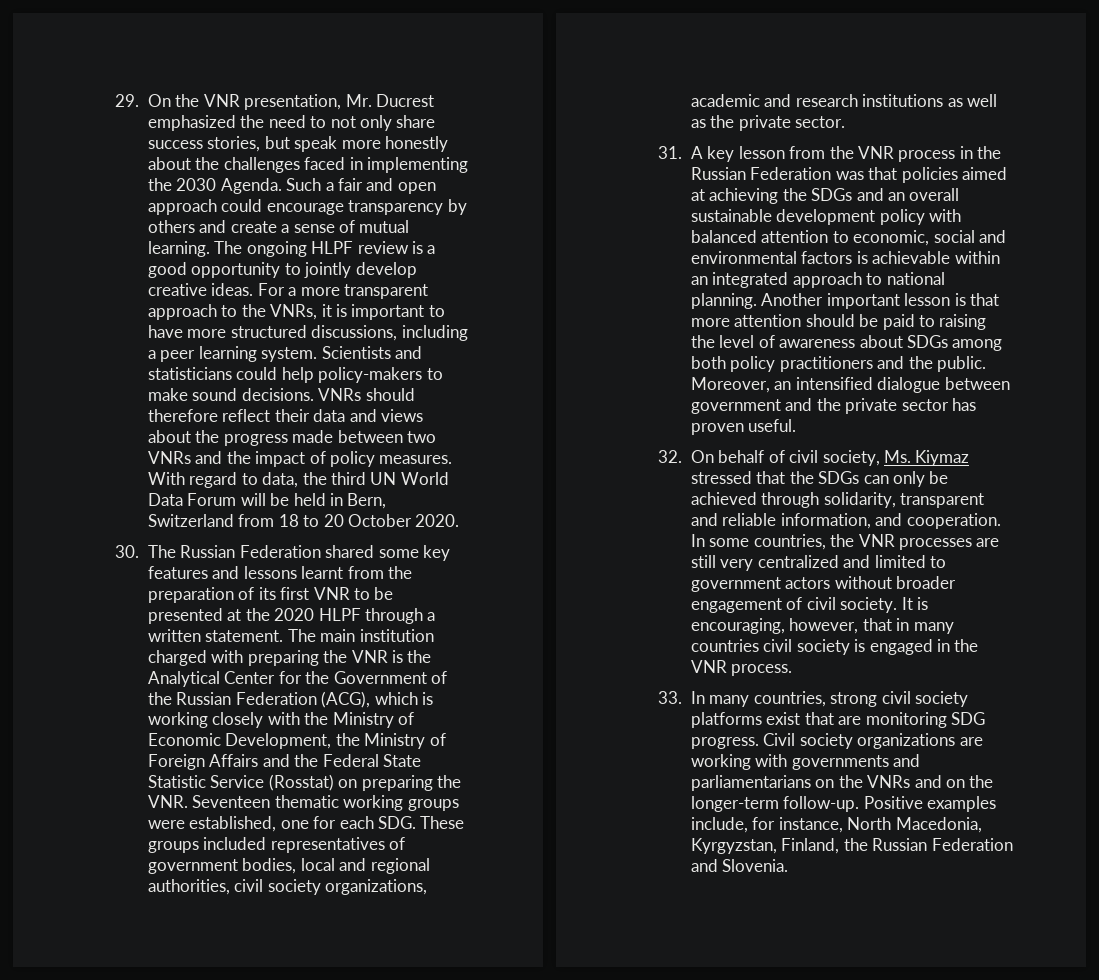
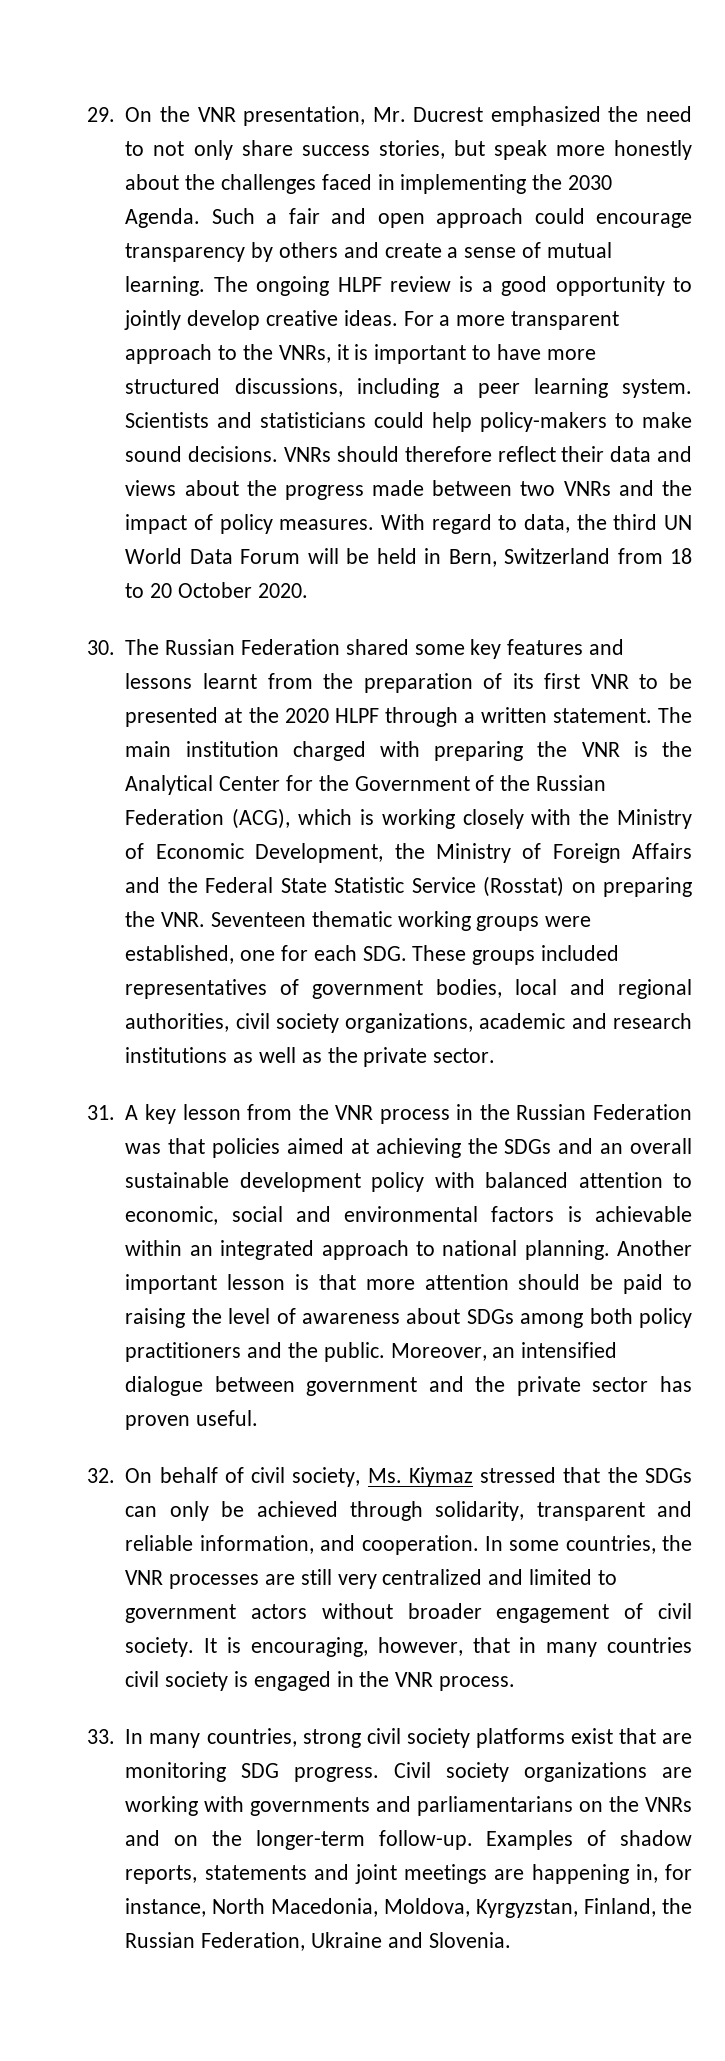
[863,796,997,812] [690,817,748,833] Positive examples include, -> [486,1830,692,1850] [125,1864,658,1884] Examples of shadow reports, statements and joint meetings are happening in,
(982, 825) none -> [384,1898,471,1917] Moldova,
[931,838,1013,851] Federation -> [201,1932,383,1951] Federation, Ukraine

